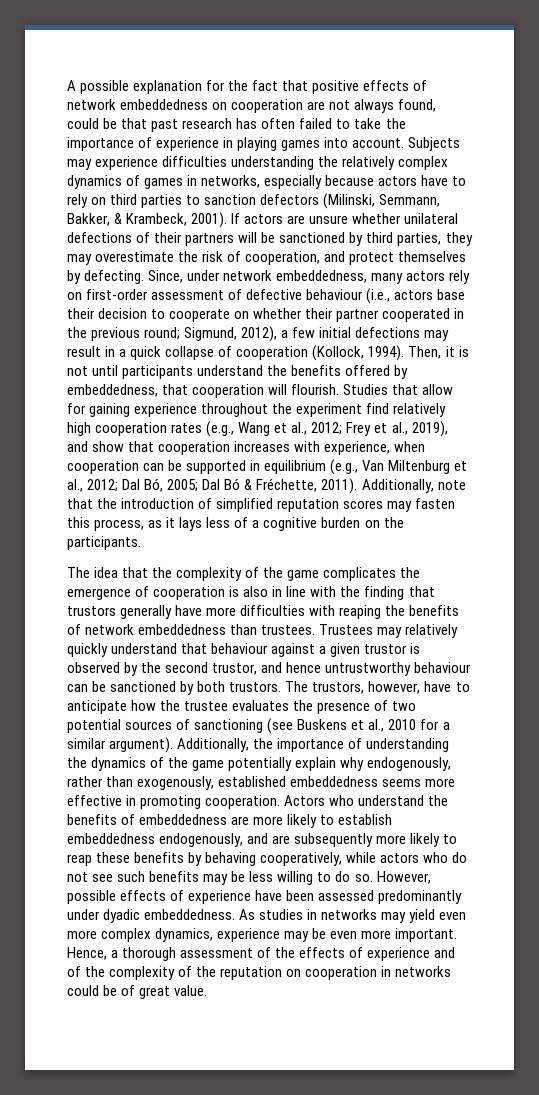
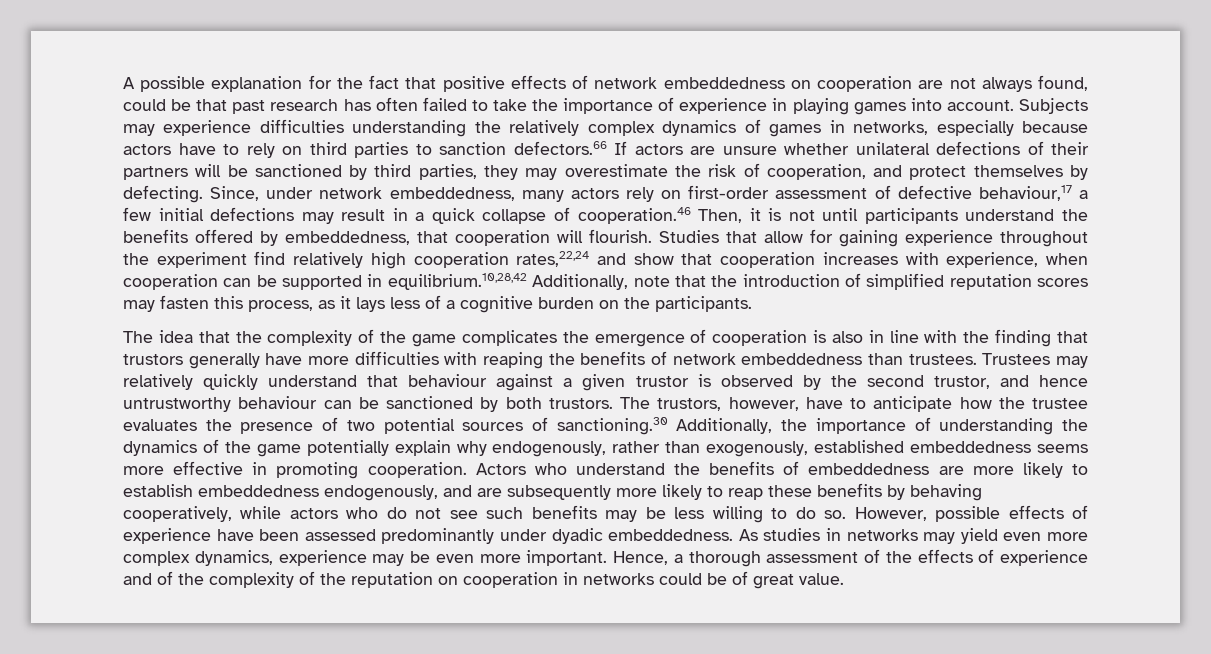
[260,193,441,209] [67,212,228,228] defectors (Milinski, Semmann, Bakker, & Krambeck, 2001). -> [513,141,607,155] defectors.66
[306,288,466,304] [67,308,465,322] [67,326,278,342] behaviour (i.e., actors base their decision to cooperate on whether their partner cooperated in the previous round; Sigmund, 2012), -> [978,185,1072,201] behaviour,17
[236,345,405,361] cooperation (Kollock, 1994). -> [577,207,691,224] cooperation.46
[171,421,448,437] rates (e.g., Wang et al., 2012; Frey et al., 2019), -> [516,251,590,267] rates,22,24
[264,459,468,475] [67,478,358,494] equilibrium (e.g., Van Miltenburg et al., 2012; Dal Bó, 2005; Dal Bó & Fréchette, 2011). -> [387,273,527,290] equilibrium.10,28,42
[194,718,450,734] [67,737,174,753] sanctioning (see Buskens et al., 2010 for a similar argument). -> [556,417,668,435] sanctioning.30

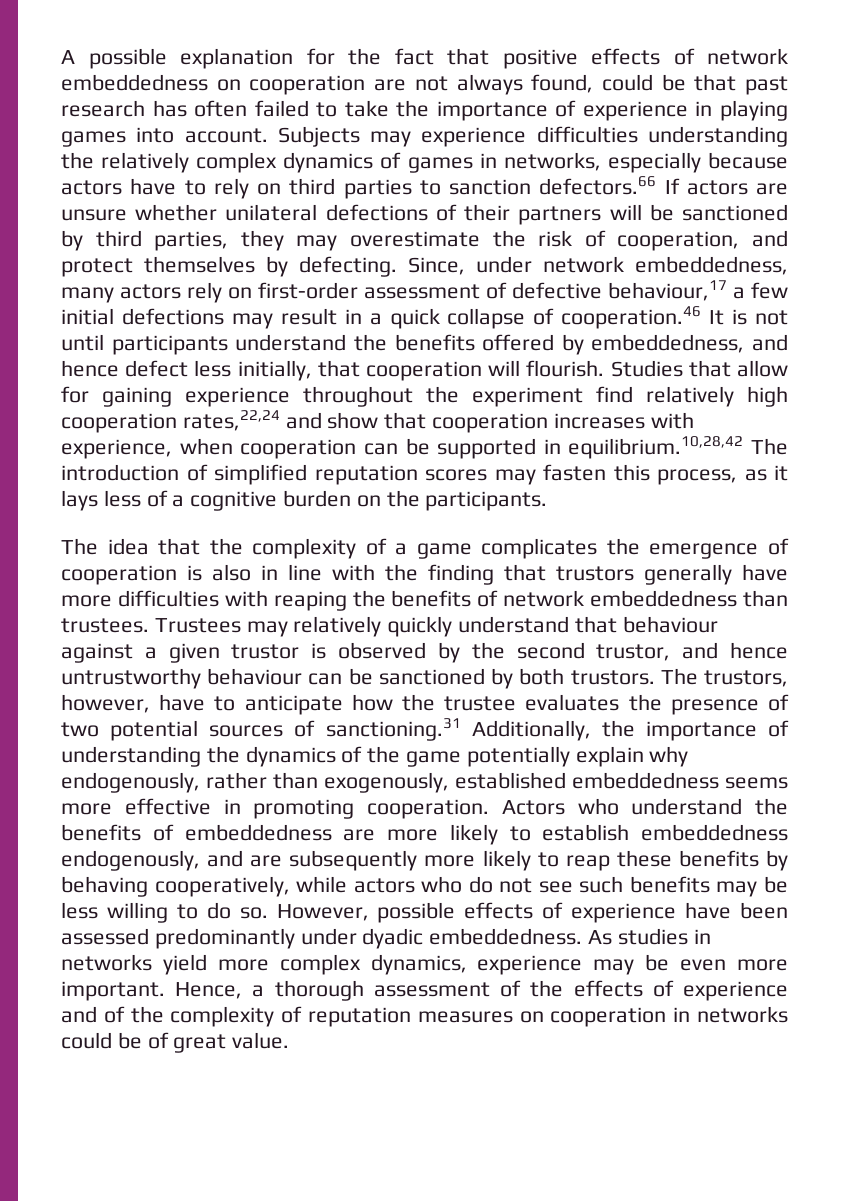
[698,208,761,223] Then, it -> [709,310,725,325] It
(410, 238) none -> [752,334,788,351] [61,360,312,381] and hence defect less initially,
[532,274,738,290] Additionally, note that the -> [751,438,788,455] The
[380,331,407,343] the -> [395,543,408,555] a
[556,417,668,435] sanctioning.30 -> [325,718,461,741] sanctioning.31
[923,528,1042,544] may yield even -> [162,954,207,975] yield
[320,572,433,588] the reputation -> [307,1007,513,1027] reputation measures

